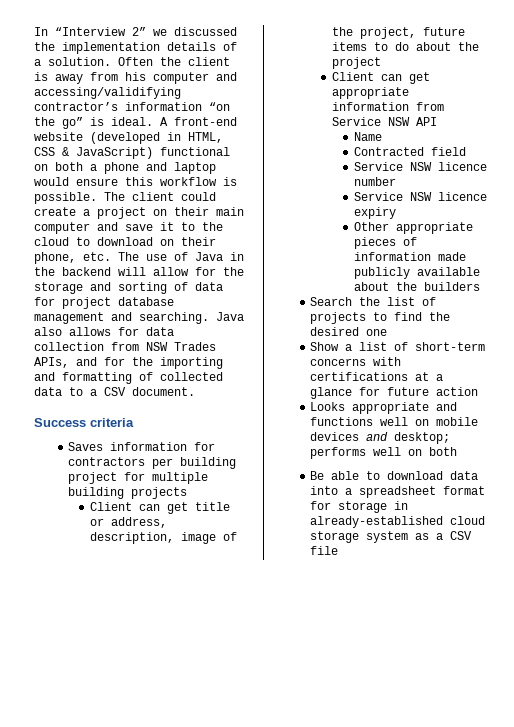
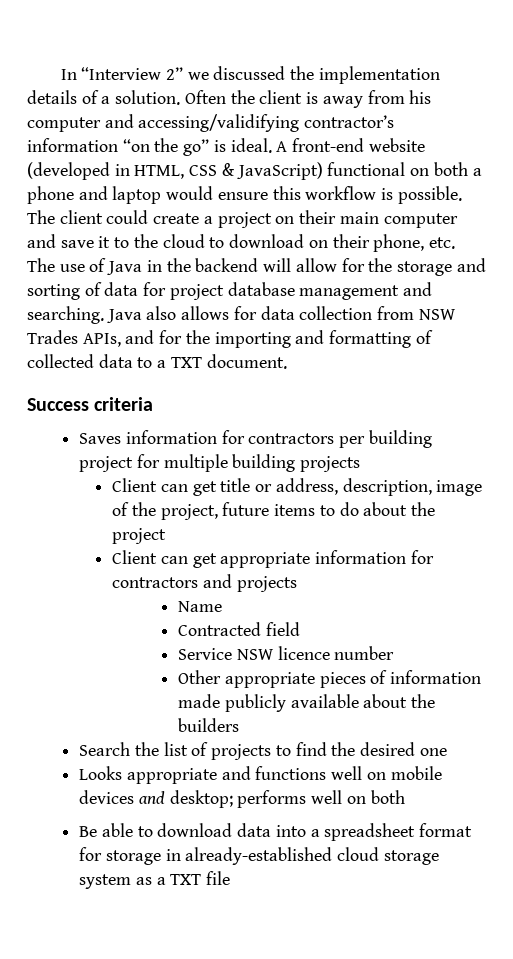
[104,387,126,396] CSV -> [170,357,202,368] TXT
[415,102,444,111] [331,117,437,126] from Service NSW API -> [410,550,434,564] [112,574,297,592] for contractors and projects
[354,192,487,201] [354,207,396,219] // Service NSW licence expiry -> (395, 653) none
[310,342,486,351] [310,357,402,366] [310,372,444,381] [310,387,479,399] // Show a list of short-term concerns with certifications at a glance for future action -> (447, 752) none
[450,531,473,540] CSV -> [170,874,202,885] TXT

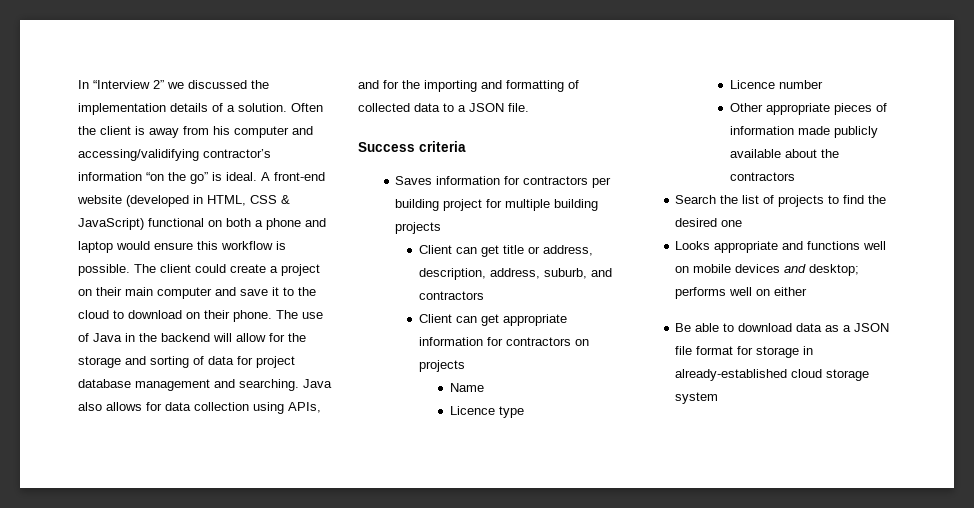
[373,234,455,252] phone, etc. -> [233,310,272,322] phone.
[377,306,456,320] [27,330,78,344] from NSW Trades -> [253,402,284,414] using
[170,354,287,369] TXT document. -> [469,103,529,112] JSON file.
[436,480,483,496] [112,502,436,520] [112,528,167,544] image of the project, future items to do about the project -> [489,268,612,279] [418,291,484,300] address, suburb, and contractors
[202,574,232,588] and -> [574,339,589,346] on
[178,622,300,636] [178,646,330,660] Contracted field // Service NSW licence -> [449,406,524,418] [729,80,775,89] Licence type // Licence
[178,718,240,732] builders -> [729,172,795,181] contractors
[370,790,405,804] both -> [774,287,808,296] either
[275,823,416,841] into a spreadsheet -> [825,323,890,332] [675,346,693,355] as a JSON file
[135,871,231,885] as a TXT file -> (719, 398) none

